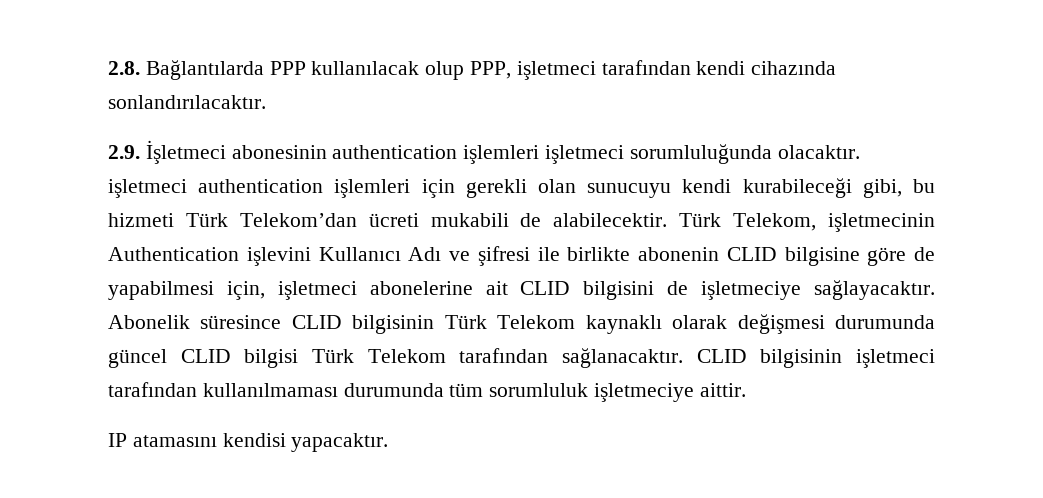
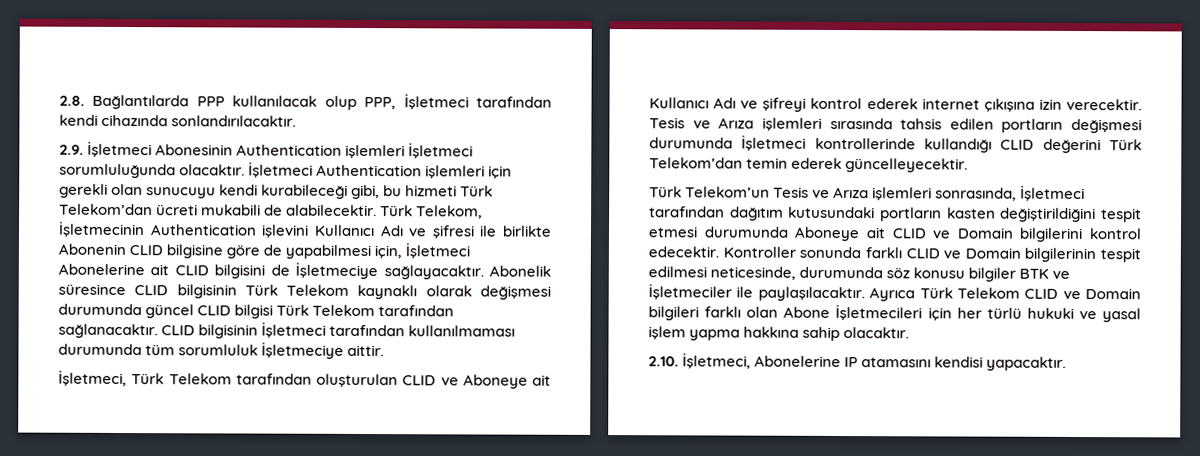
[516,61,596,80] işletmeci -> [403,94,469,110] İşletmeci
[231,144,860,164] [108,179,324,198] abonesinin authentication işlemleri işletmeci sorumluluğunda olacaktır. işletmeci authentication -> [155,143,474,159] [59,162,423,179] Abonesinin Authentication işlemleri İşletmeci sorumluluğunda olacaktır. İşletmeci Authentication
[828,213,936,232] işletmecinin -> [58,221,145,238] İşletmecinin
[638,247,719,261] abonenin -> [58,243,126,256] Abonenin
[277,281,473,300] işletmeci abonelerine -> [405,243,471,259] [58,263,145,276] İşletmeci Abonelerine
[701,281,802,300] işletmeciye -> [295,262,379,280] İşletmeciye
[855,349,935,368] işletmeci -> [261,322,327,338] İşletmeci
[594,383,695,402] işletmeciye -> [261,342,345,359] İşletmeciye
(746, 390) none -> [58,370,551,389] [649,97,1142,112] [649,117,1142,134] [649,135,1142,154] [649,157,969,173] [649,185,1086,202] [649,206,1142,223] [648,226,1142,243] [648,246,1141,263] [648,266,1071,282] [648,284,1141,302] [648,304,1141,323] [648,326,910,342] [648,353,842,369] İşletmeci, Türk Telekom tarafından oluşturulan CLID ve Aboneye ait Kullanıcı Adı ve şifreyi kontrol ederek internet çıkışına izin verecektir. Tesis ve Arıza işlemleri sırasında tahsis edilen portların değişmesi durumunda İşletmeci kontrollerinde kullandığı CLID değerini Türk Telekom’dan temin ederek güncelleyecektir. // Türk Telekom’un Tesis ve Arıza işlemleri sonrasında, İşletmeci tarafından dağıtım kutusundaki portların kasten değiştirildiğini tespit etmesi durumunda Aboneye ait CLID ve Domain bilgilerini kontrol edecektir. Kontroller sonunda farklı CLID ve Domain bilgilerinin tespit edilmesi neticesinde, durumunda söz konusu bilgiler BTK ve İşletmeciler ile paylaşılacaktır. Ayrıca Türk Telekom CLID ve Domain bilgileri farklı olan Abone İşletmecileri için her türlü hukuki ve yasal işlem yapma hakkına sahip olacaktır. // 2.10. İşletmeci, Abonelerine

